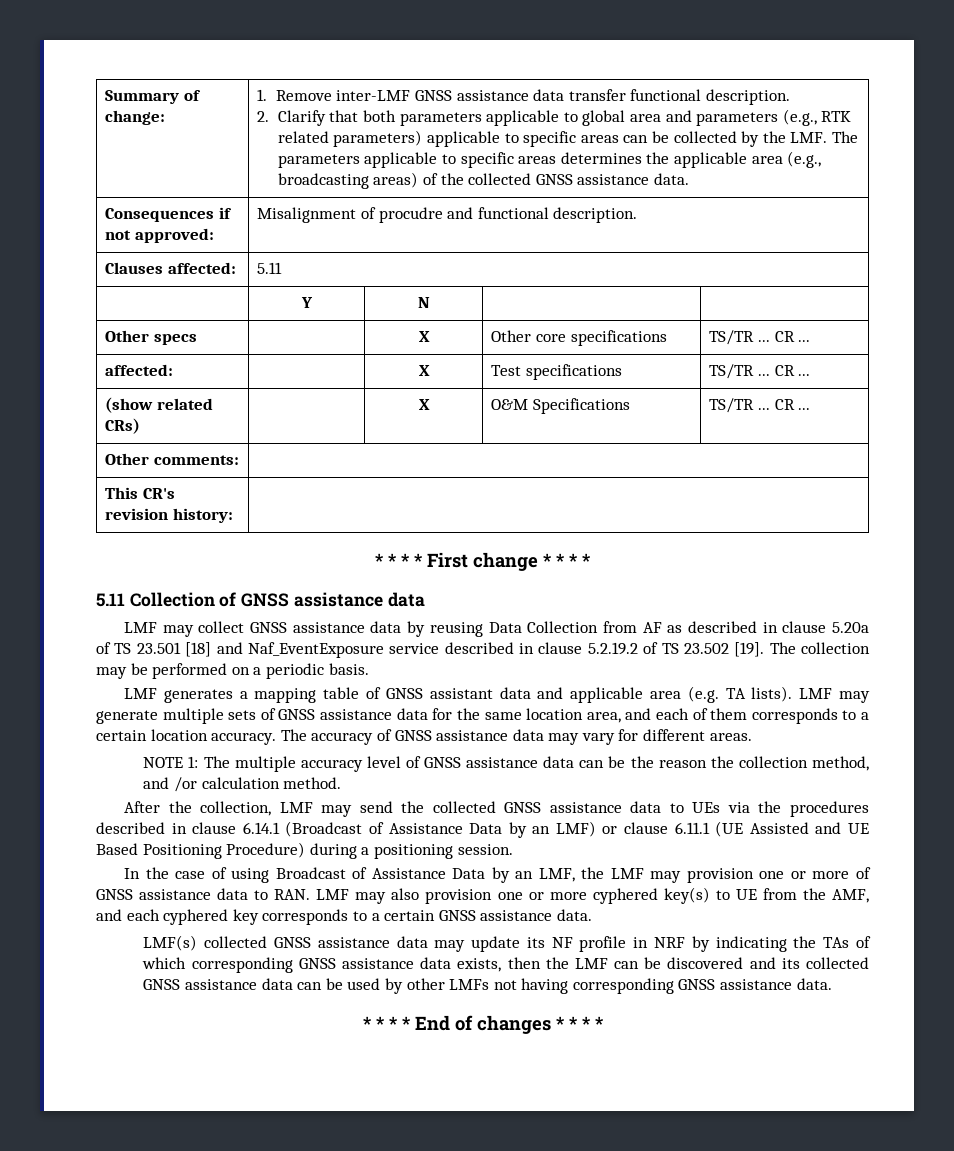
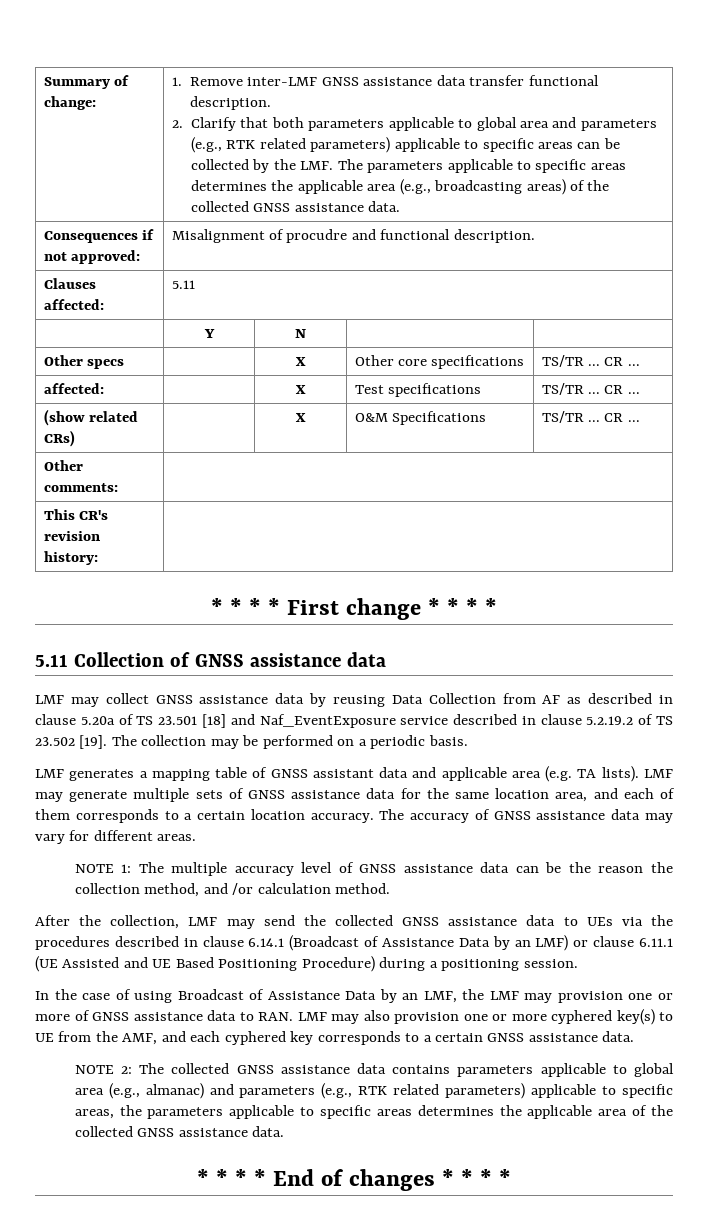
[143,935,871,952] [142,957,870,973] [143,978,674,994] LMF(s) collected GNSS assistance data may update its NF profile in NRF by indicating the TAs of which corresponding GNSS assistance data exists, then the LMF can be discovered and its collected GNSS assistance data can be used by other LMFs not having corresponding -> [74,1063,674,1077] [74,1083,673,1099] [74,1105,673,1119] [74,1126,133,1137] NOTE 2: The collected GNSS assistance data contains parameters applicable to global area (e.g., almanac) and parameters (e.g., RTK related parameters) applicable to specific areas, the parameters applicable to specific areas determines the applicable area of the collected

